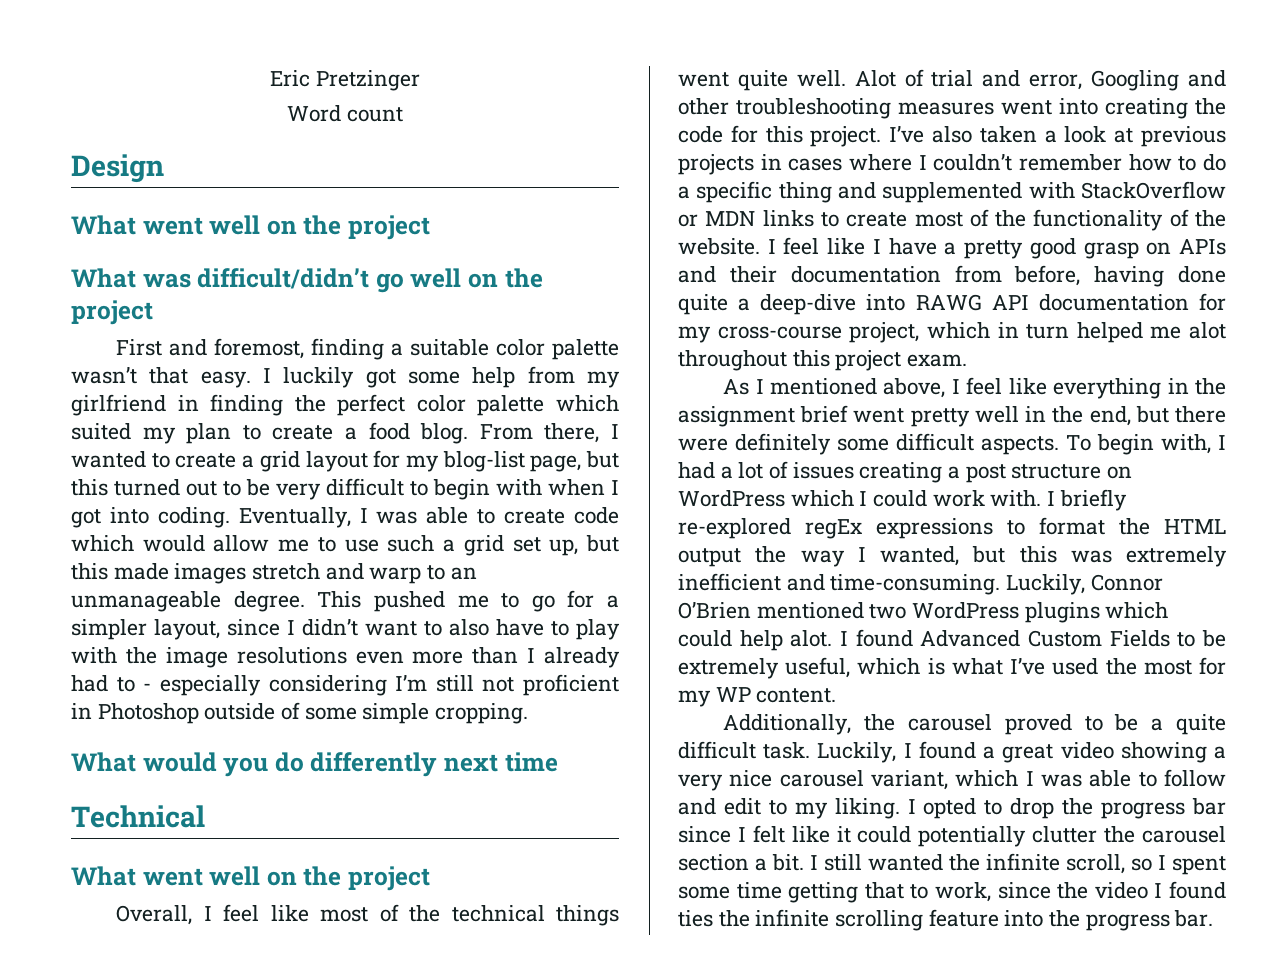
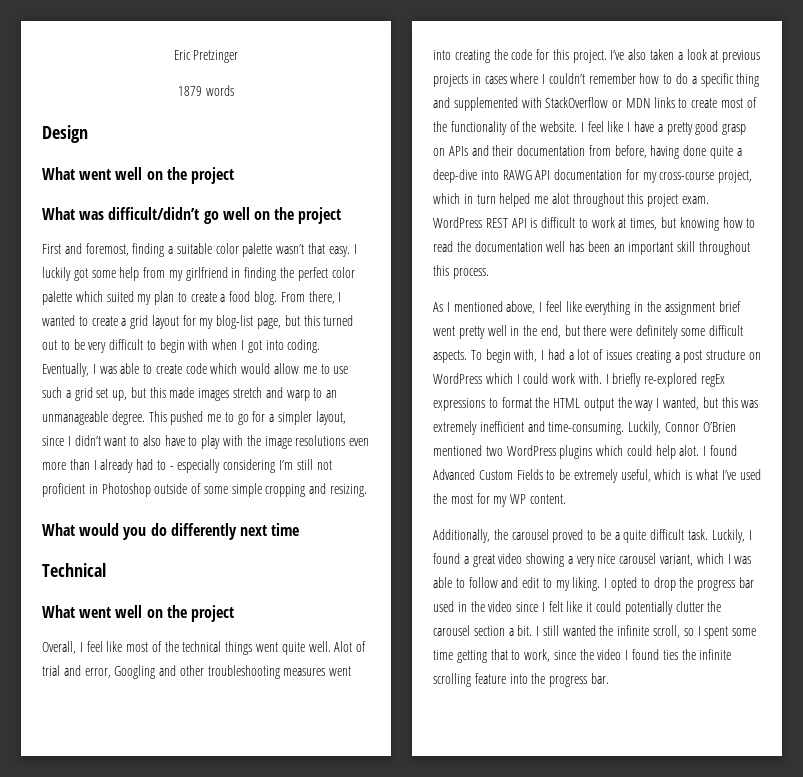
[287,105,403,122] Word count -> [178,85,234,96] 1879 words
[435,703,529,724] cropping. -> [265,483,368,497] cropping and resizing.
(968, 360) none -> [433,217,756,231] [433,241,751,255] [433,265,489,279] WordPress REST API is difficult to work at times, but knowing how to read the documentation well has been an important skill throughout this process.
(1226, 806) none -> [433,601,513,612] used in the video

